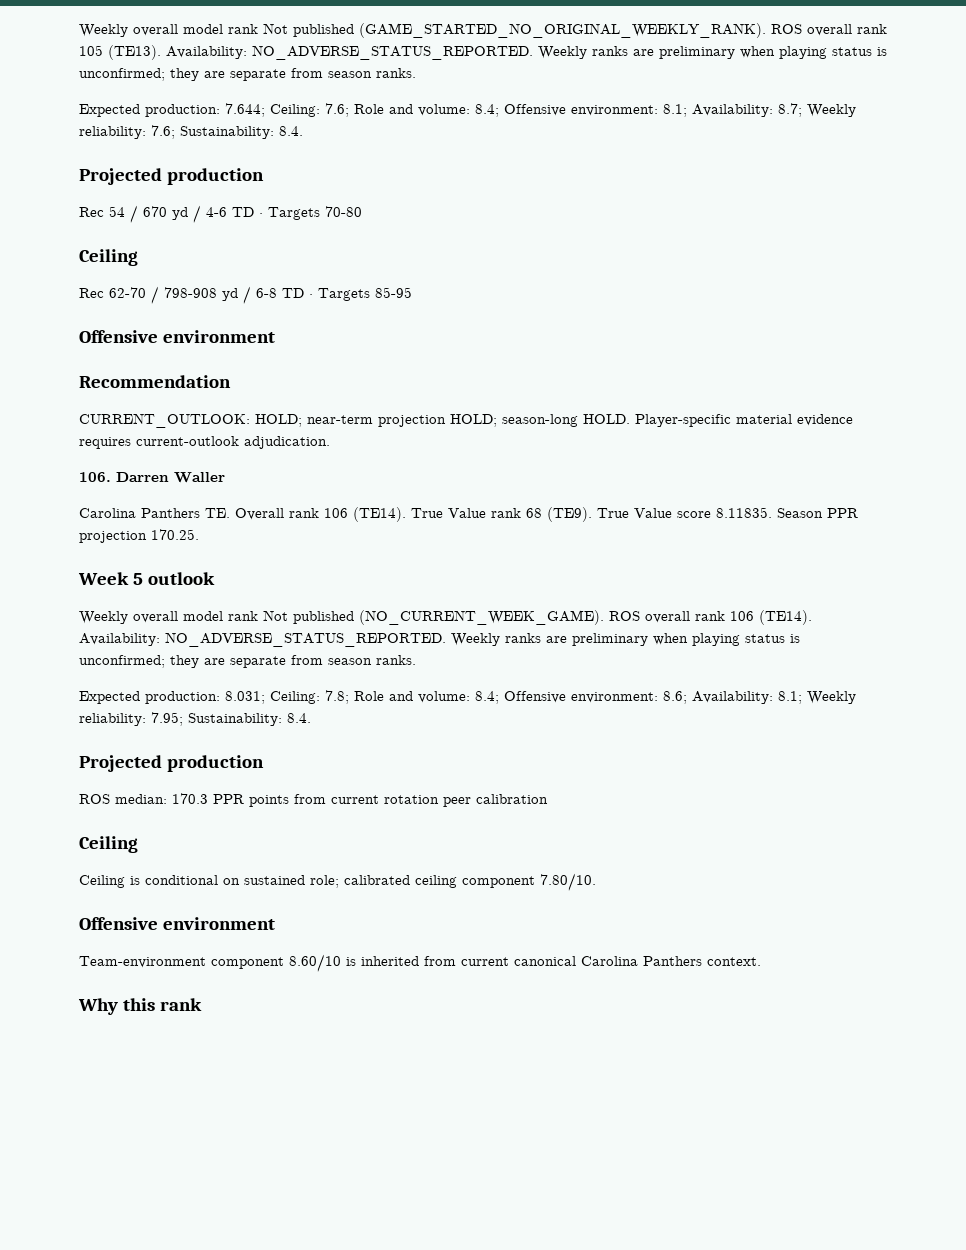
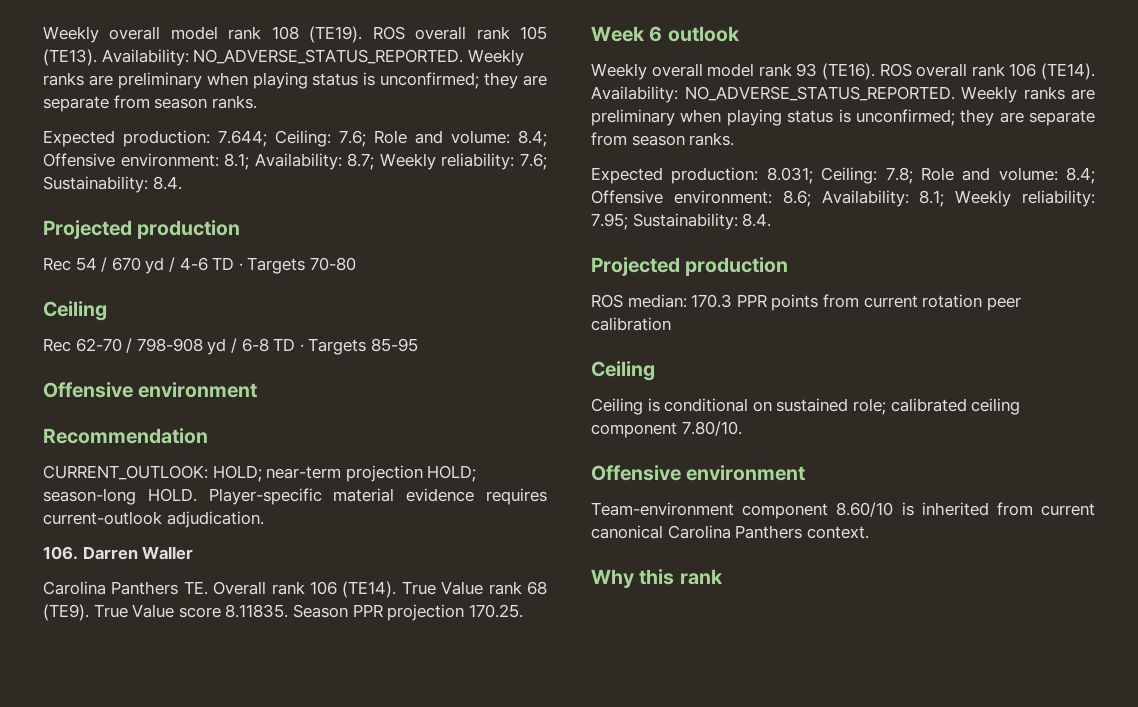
[79,23,766,38] Weekly overall model rank Not published (GAME_STARTED_NO_ORIGINAL_WEEKLY_RANK). -> [43,26,363,43] Weekly overall model rank 108 (TE19).
[132,573,143,585] 5 -> [649,26,663,42] 6
[263,610,604,625] Not published (NO_CURRENT_WEEK_GAME). -> [796,63,875,80] 93 (TE16).

